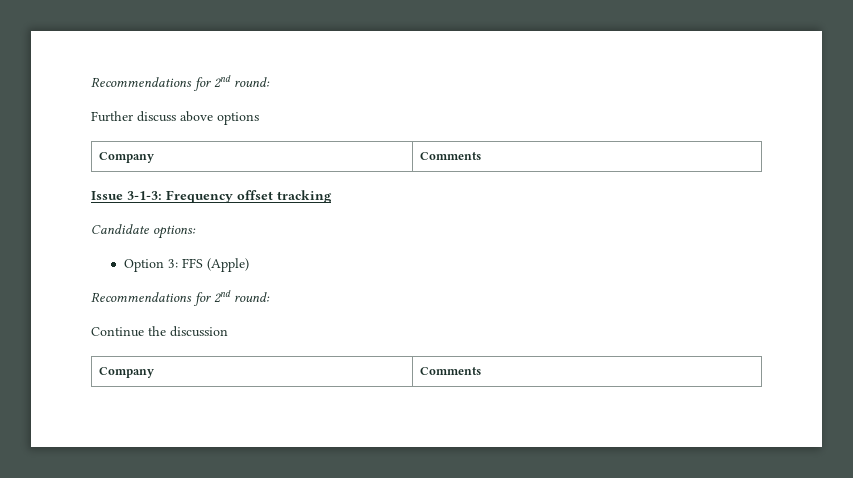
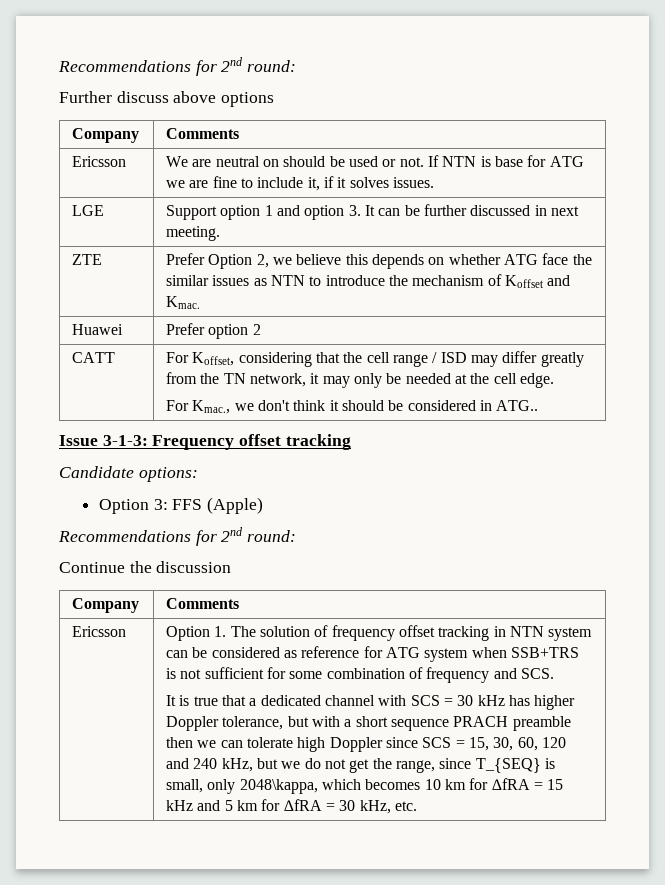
(481, 156) none -> [72,156,127,167] [166,155,584,167] [166,176,434,191] [72,205,105,216] [166,204,579,220] [166,226,221,241] [72,254,103,265] [166,253,592,269] [166,274,571,288] [166,296,201,309] [72,324,124,335] [166,323,261,339] [72,352,116,363] [166,351,584,367] [166,372,554,388] [166,400,539,414] // Ericsson | We are neutral on should be used or not. If NTN is base for ATG we are fine to include it, if it solves issues. // LGE | Support option 1 and option 3. It can be further discussed in next meeting. // ZTE | Prefer Option 2, we believe this depends on whether ATG face the similar issues as NTN to introduce the mechanism of Koffset and Kmac. // Huawei | Prefer option 2 // CATT | For Koffset, considering that the cell range / ISD may differ greatly from the TN network, it may only be needed at the cell edge. // For Kmac., we don't think it should be considered in ATG..
(481, 371) none -> [72,626,127,637] [166,625,593,641] [166,646,579,662] [166,667,554,683] [166,695,576,710] [166,716,571,731] [166,737,566,752] [166,758,555,773] [166,778,564,794] [166,799,417,814] // Ericsson | Option 1. The solution of frequency offset tracking in NTN system can be considered as reference for ATG system when SSB+TRS is not sufficient for some combination of frequency and SCS. // It is true that a dedicated channel with SCS = 30 kHz has higher Doppler tolerance, but with a short sequence PRACH preamble then we can tolerate high Doppler since SCS = 15, 30, 60, 120 and 240 kHz, but we do not get the range, since T_{SEQ} is small, only 2048\kappa, which becomes 10 km for ∆fRA = 15 kHz and 5 km for ∆fRA = 30 kHz, etc.

